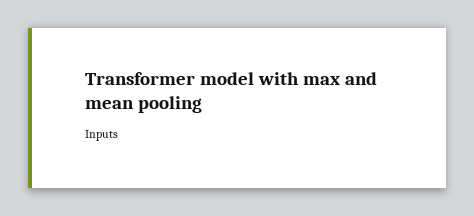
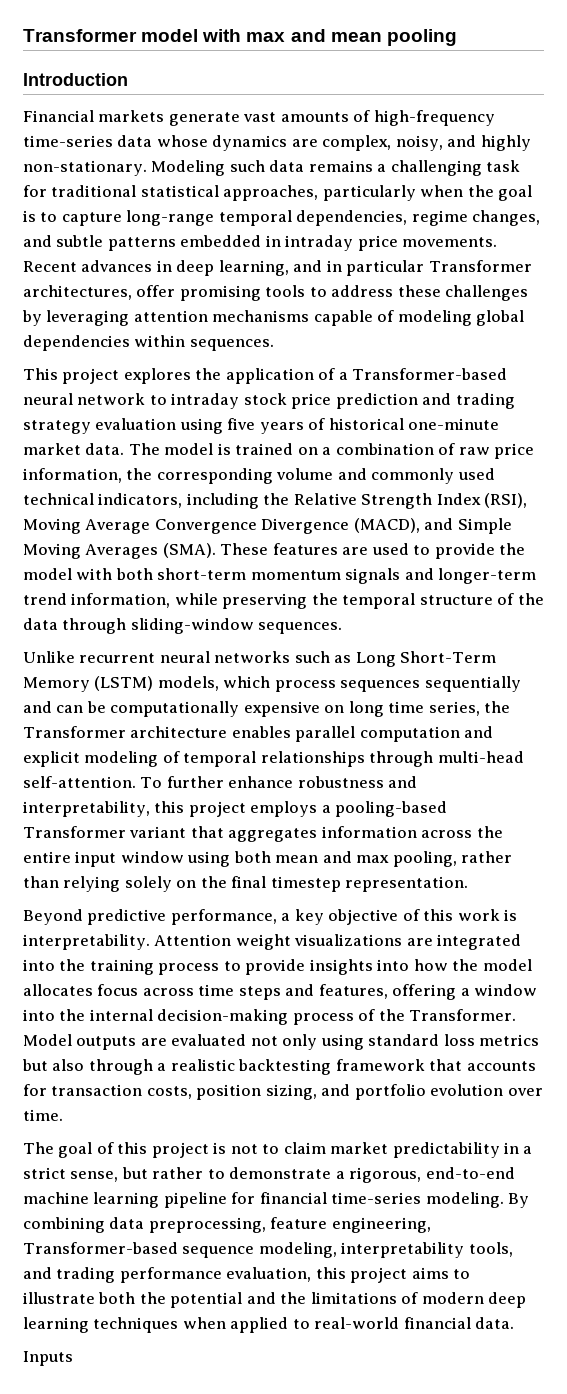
(202, 104) none -> [23,73,128,86] [23,110,495,126] [23,135,531,151] [23,160,521,176] [23,185,533,201] [23,210,541,226] [23,235,498,251] [23,260,532,276] [23,285,529,301] [22,310,525,326] [23,335,274,351] [23,368,508,384] [23,393,515,409] [23,418,500,434] [23,443,535,459] [23,468,495,484] [23,493,528,509] [23,518,512,534] [23,543,526,559] [23,568,537,584] [23,593,544,609] [23,618,343,634] [23,651,497,667] [23,676,521,692] [23,701,511,717] [23,726,494,742] [23,751,524,767] [23,776,418,788] [23,801,448,817] [23,826,503,842] [23,851,513,867] [23,876,469,892] [23,909,518,925] [23,934,522,950] [23,959,532,975] [23,984,538,1000] [23,1009,517,1025] [23,1034,540,1050] [22,1059,536,1075] [23,1084,543,1100] [23,1109,63,1121] [23,1142,533,1158] [23,1167,515,1183] [23,1192,530,1208] [23,1217,431,1233] [23,1242,513,1258] [23,1267,471,1283] [23,1292,527,1308] [23,1317,515,1333] // Introduction // Financial markets generate vast amounts of high-frequency time-series data whose dynamics are complex, noisy, and highly non-stationary. Modeling such data remains a challenging task for traditional statistical approaches, particularly when the goal is to capture long-range temporal dependencies, regime changes, and subtle patterns embedded in intraday price movements. Recent advances in deep learning, and in particular Transformer architectures, offer promising tools to address these challenges by leveraging attention mechanisms capable of modeling global dependencies within sequences. // This project explores the application of a Transformer-based neural network to intraday stock price prediction and trading strategy evaluation using five years of historical one-minute market data. The model is trained on a combination of raw price information, the corresponding volume and commonly used technical indicators, including the Relative Strength Index (RSI), Moving Average Convergence Divergence (MACD), and Simple Moving Averages (SMA). These features are used to provide the model with both short-term momentum signals and longer-term trend information, while preserving the temporal structure of the data through sliding-window sequences. // Unlike recurrent neural networks such as Long Short-Term Memory (LSTM) models, which process sequences sequentially and can be computationally expensive on long time series, the Transformer architecture enables parallel computation and explicit modeling of temporal relationships through multi-head self-attention. To further enhance robustness and interpretability, this project employs a pooling-based Transformer variant that aggregates information across the entire input window using both mean and max pooling, rather than relying solely on the final timestep representation. // Beyond predictive performance, a key objective of this work is interpretability. Attention weight visualizations are integrated into the training process to provide insights into how the model allocates focus across time steps and features, offering a window into the internal decision-making process of the Transformer. Model outputs are evaluated not only using standard loss metrics but also through a realistic backtesting framework that accounts for transaction costs, position sizing, and portfolio evolution over time. // The goal of this project is not to claim market predictability in a strict sense, but rather to demonstrate a rigorous, end-to-end machine learning pipeline for financial time-series modeling. By combining data preprocessing, feature engineering, Transformer-based sequence modeling, interpretability tools, and trading performance evaluation, this project aims to illustrate both the potential and the limitations of modern deep learning techniques when applied to real-world financial data.

